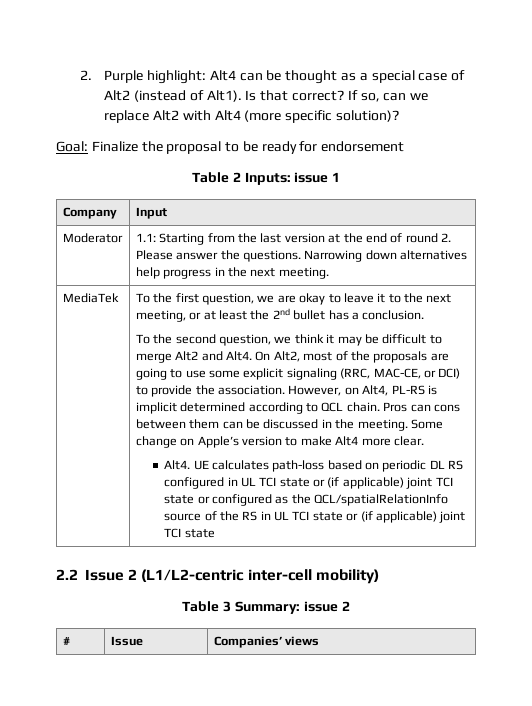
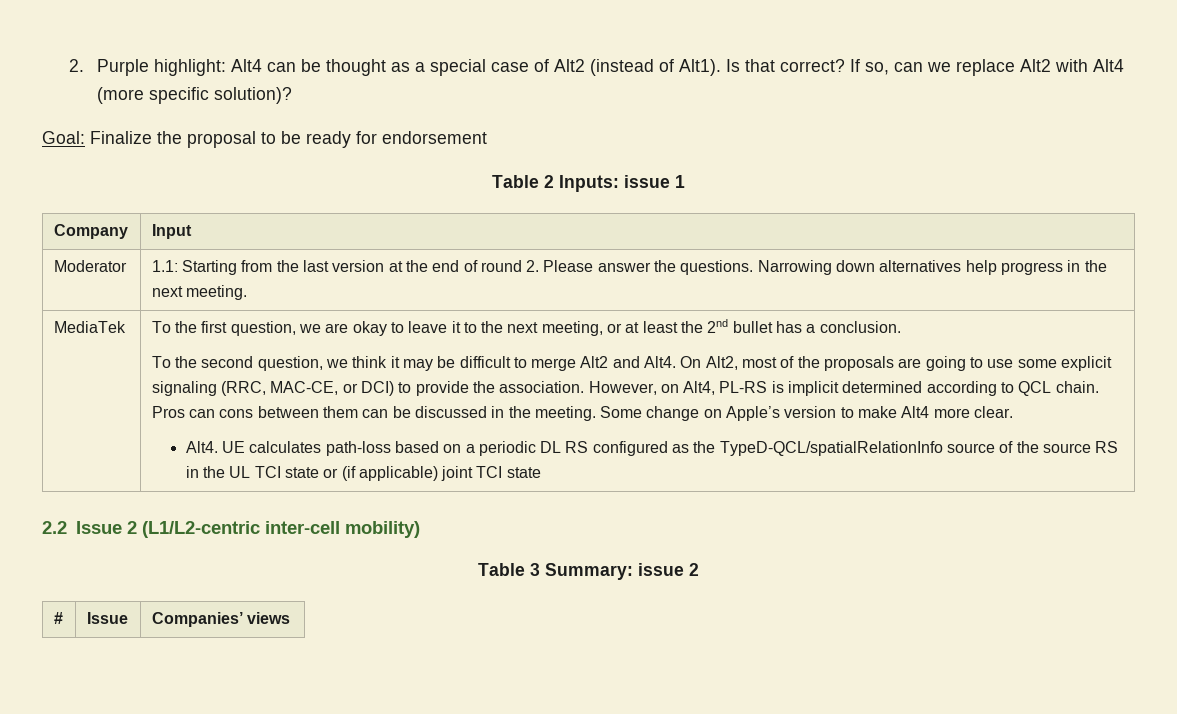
(380, 466) none -> [465,444,475,453] a
[227,477,453,489] [164,494,272,506] in UL TCI state or (if applicable) joint TCI state or configured -> (668, 448) none
[314,494,449,506] QCL/spatialRelationInfo -> [719,441,943,456] TypeD-QCL/spatialRelationInfo
(239, 516) none -> [1043,443,1092,453] source
(271, 515) none -> [202,466,225,478] the

